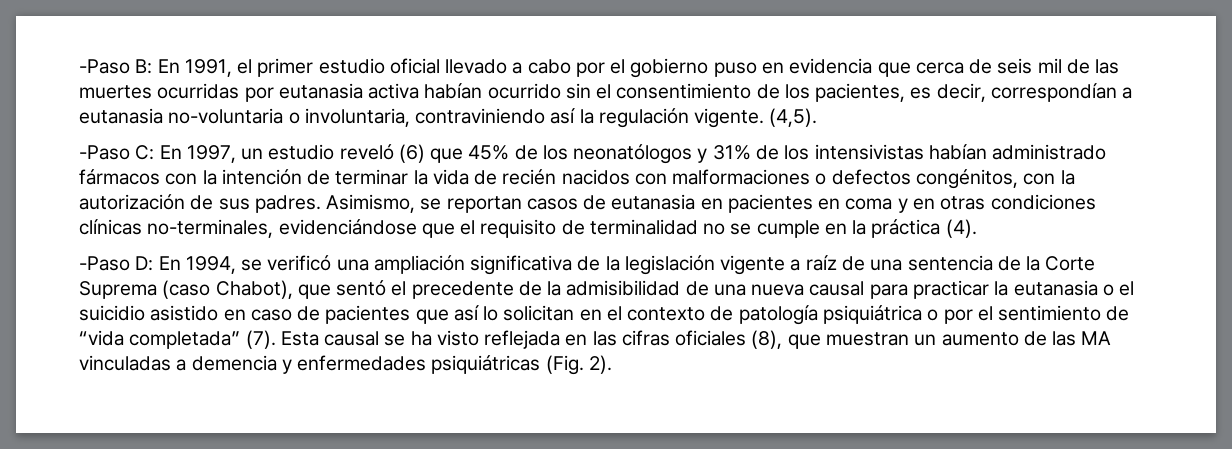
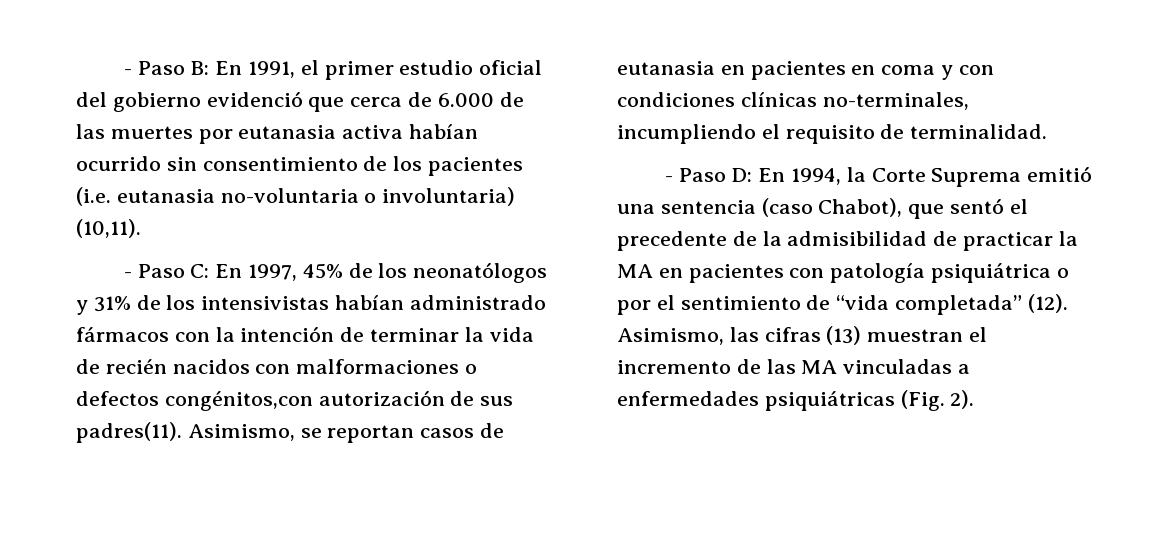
[79,59,130,74] -Paso -> [123,61,185,75] - Paso
[445,58,873,78] llevado a cabo por el gobierno puso en evidencia -> [76,91,303,112] del gobierno evidenció
[997,58,1062,74] seis mil -> [437,93,494,107] 6.000
[157,83,240,99] ocurridas -> (193, 132) none
[596,84,612,99] el -> (197, 164) none
[815,83,1133,102] [79,108,818,128] [79,144,464,163] pacientes, es decir, correspondían a eutanasia no-voluntaria o involuntaria, contraviniendo así la regulación vigente. (4,5). // -Paso C: En 1997, un estudio reveló (6) que -> [428,157,524,176] [76,187,516,206] [76,219,141,238] [123,264,297,281] pacientes (i.e. eutanasia no-voluntaria o involuntaria) (10,11). // - Paso C: En 1997,
[915,169,1075,189] congénitos, con la -> [164,391,313,411] congénitos,con
[254,195,321,213] padres. -> [76,422,182,443] padres(11).
[912,196,986,210] en otras -> [958,65,994,75] con
[278,219,455,238] evidenciándose que -> [617,124,756,144] incumpliendo
[589,219,977,238] [79,255,1096,275] [79,281,157,299] terminalidad no se cumple en la práctica (4). // -Paso D: En 1994, se verificó una ampliación significativa de la legislación vigente a raíz de una sentencia de la Corte Suprema -> [910,124,1048,139] [664,166,1093,187] [617,200,756,214] terminalidad. // - Paso D: En 1994, la Corte Suprema emitió una sentencia
[713,280,1135,299] [79,305,734,324] una nueva causal para practicar la eutanasia o el suicidio asistido en caso de pacientes que así lo solicitan en el contexto de -> [963,231,1078,251] [617,264,825,283] practicar la MA en pacientes con
[245,330,1019,349] (7). Esta causal se ha visto reflejada en las cifras oficiales (8), que muestran un aumento -> [1027,294,1068,313] [617,326,988,345] [617,360,731,374] (12). Asimismo, las cifras (13) muestran el incremento
[191,355,292,374] demencia y -> (971, 369) none

